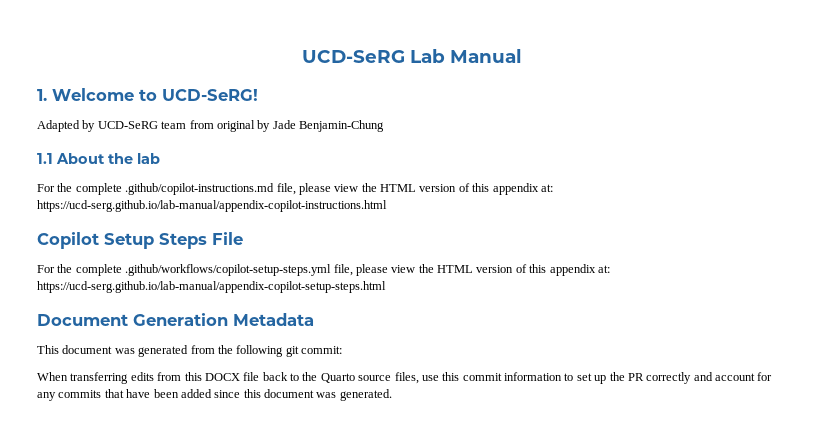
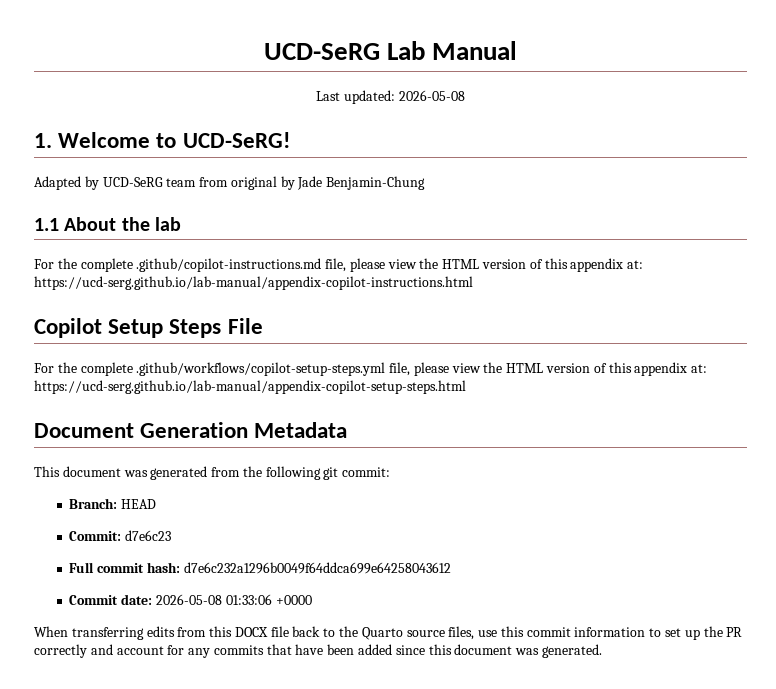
(522, 56) none -> [316,90,465,104] // Last updated: 2026-05-08
(342, 350) none -> [69,498,157,509] [69,530,172,541] [69,562,451,574] [69,594,312,605] // Branch: HEAD // Commit: d7e6c23 // Full commit hash: d7e6c232a1296b0049f64ddca699e64258043612 // Commit date: 2026-05-08 01:33:06 +0000

